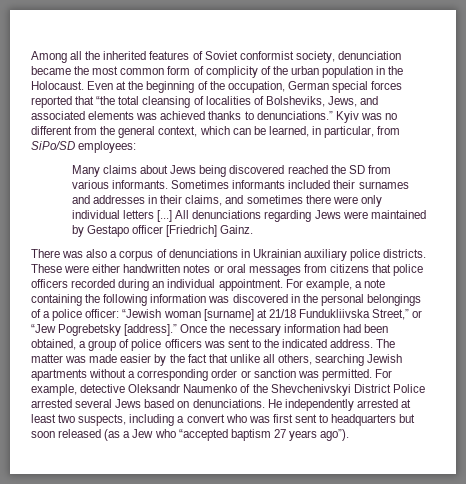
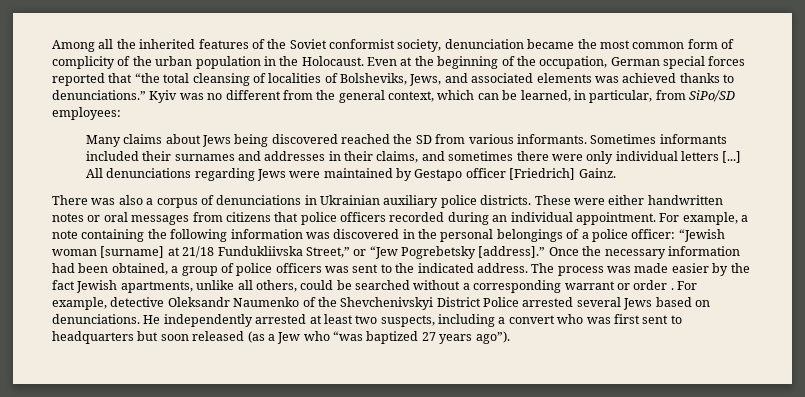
(203, 55) none -> [267,39,287,49] the
[31,354,63,363] matter -> [557,266,604,276] process
[208,354,228,363] that -> [76,280,193,293] Jewish apartments,
[315,354,403,366] [31,369,372,381] searching Jewish apartments without a corresponding order or sanction was permitted. -> [300,280,674,293] could be searched without a corresponding warrant or order .
[178,429,271,441] “accepted baptism -> [333,331,419,344] “was baptized

